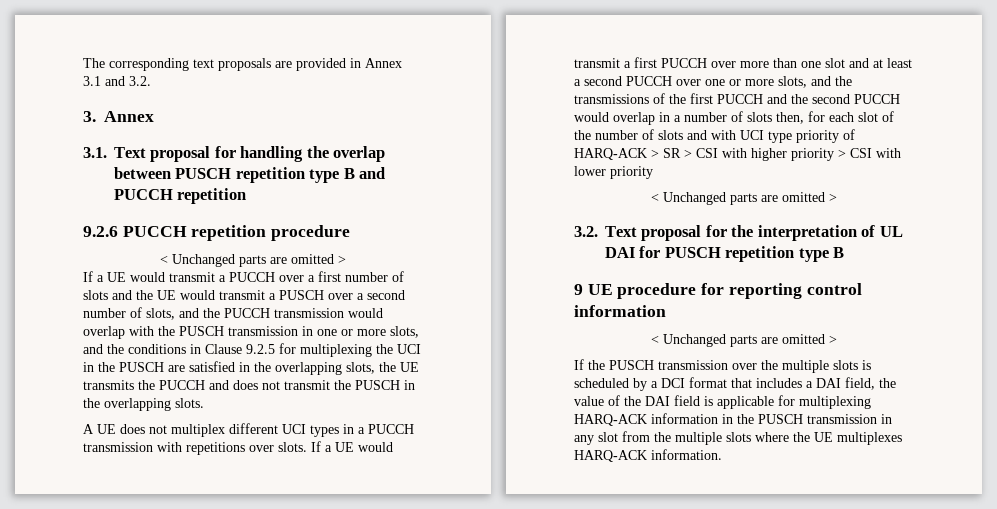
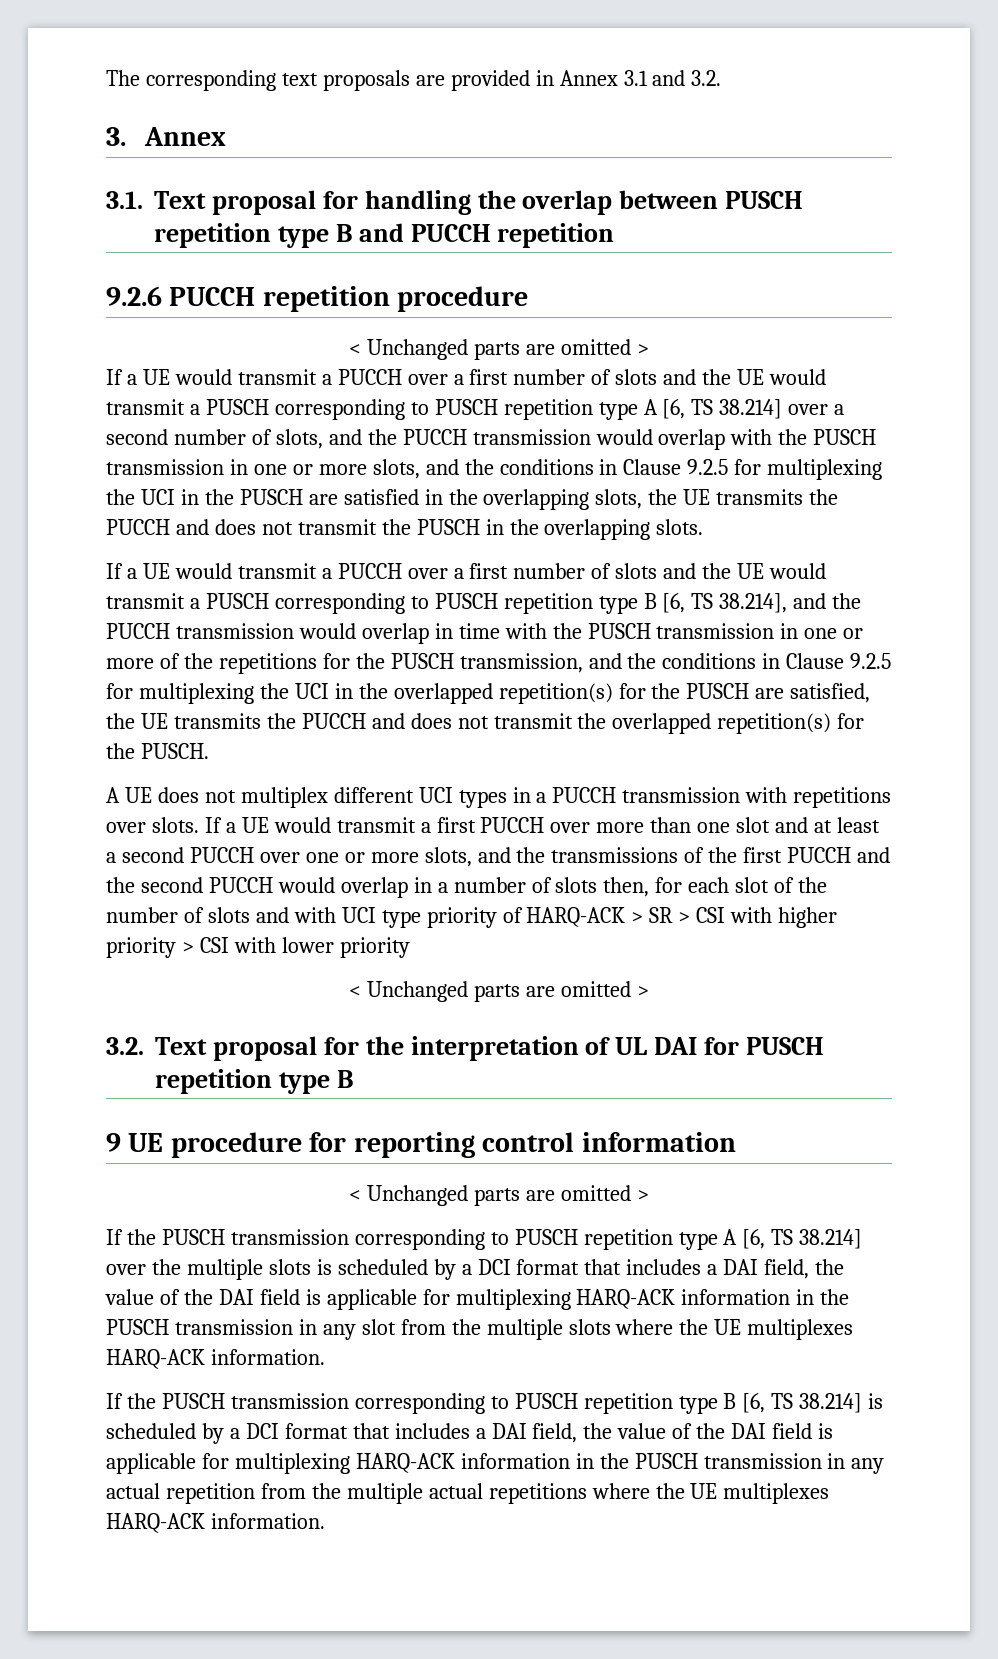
(324, 295) none -> [274,399,783,420] corresponding to PUSCH repetition type A [6, TS 38.214]
(204, 403) none -> [106,563,827,579] [106,593,862,614] [106,623,864,644] [106,653,892,674] [106,683,871,704] [106,713,865,734] [106,743,209,759] // If a UE would transmit a PUCCH over a first number of slots and the UE would transmit a PUSCH corresponding to PUSCH repetition type B [6, TS 38.214], and the PUCCH transmission would overlap in time with the PUSCH transmission in one or more of the repetitions for the PUSCH transmission, and the conditions in Clause 9.2.5 for multiplexing the UCI in the overlapped repetition(s) for the PUSCH are satisfied, the UE transmits the PUCCH and does not transmit the overlapped repetition(s) for the PUSCH.
(728, 365) none -> [354,1229,863,1250] corresponding to PUSCH repetition type A [6, TS 38.214]
(722, 454) none -> [106,1393,884,1414] [106,1423,834,1444] [106,1453,885,1474] [106,1483,830,1504] [106,1513,325,1533] // If the PUSCH transmission corresponding to PUSCH repetition type B [6, TS 38.214] is scheduled by a DCI format that includes a DAI field, the value of the DAI field is applicable for multiplexing HARQ-ACK information in the PUSCH transmission in any actual repetition from the multiple actual repetitions where the UE multiplexes HARQ-ACK information.

